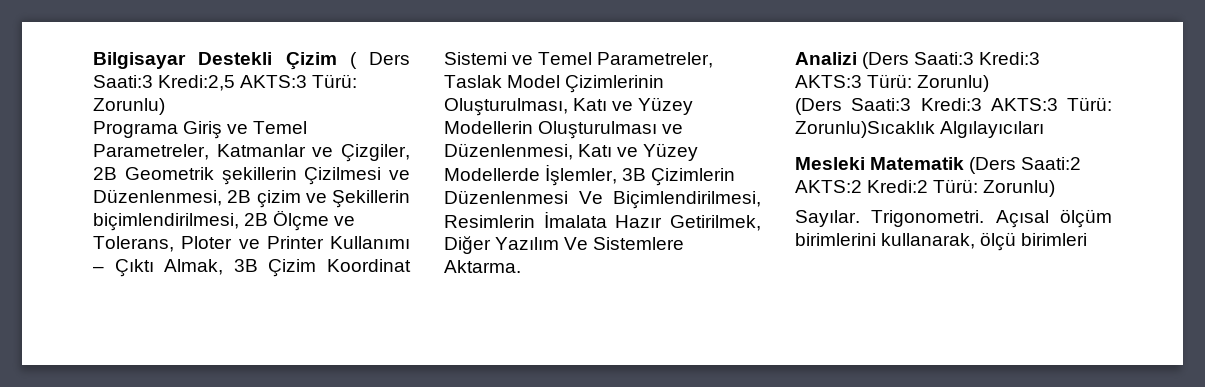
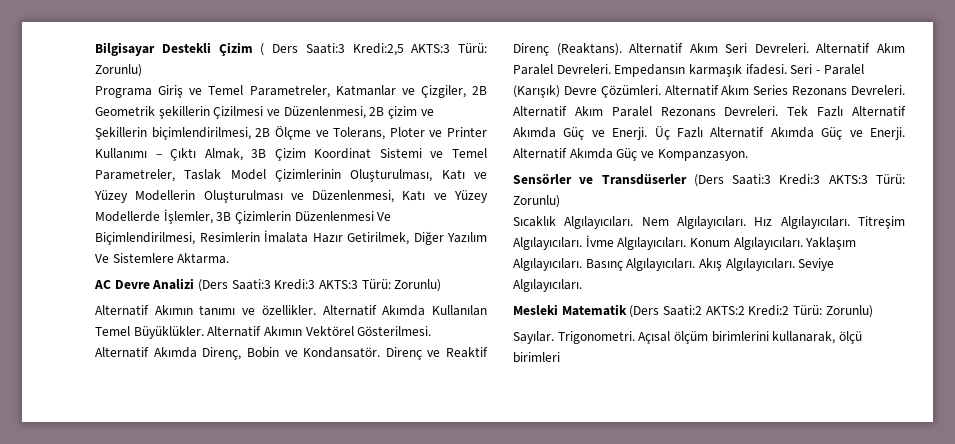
(521, 266) none -> [94,280,150,289] AC Devre
[795,97,1112,115] [795,121,1045,138] (Ders Saati:3 Kredi:3 AKTS:3 Türü: Zorunlu)Sıcaklık Algılayıcıları -> [95,305,487,316] [95,326,432,339] [95,347,488,360] [513,43,905,56] [513,64,864,77] [513,85,905,98] [513,106,906,117] [513,126,905,140] [513,148,748,161] [513,174,905,187] [513,195,560,208] [513,216,905,229] [513,235,857,250] [513,258,835,271] [513,279,582,292] Alternatif Akımın tanımı ve özellikler. Alternatif Akımda Kullanılan Temel Büyüklükler. Alternatif Akımın Vektörel Gösterilmesi. Alternatif Akımda Direnç, Bobin ve Kondansatör. Direnç ve Reaktif Direnç (Reaktans). Alternatif Akım Seri Devreleri. Alternatif Akım Paralel Devreleri. Empedansın karmaşık ifadesi. Seri - Paralel (Karışık) Devre Çözümleri. Alternatif Akım Series Rezonans Devreleri. Alternatif Akım Paralel Rezonans Devreleri. Tek Fazlı Alternatif Akımda Güç ve Enerji. Üç Fazlı Alternatif Akımda Güç ve Enerji. Alternatif Akımda Güç ve Kompanzasyon. // Sensörler ve Transdüserler (Ders Saati:3 Kredi:3 AKTS:3 Türü: Zorunlu) // Sıcaklık Algılayıcıları. Nem Algılayıcıları. Hız Algılayıcıları. Titreşim Algılayıcıları. İvme Algılayıcıları. Konum Algılayıcıları. Yaklaşım Algılayıcıları. Basınç Algılayıcıları. Akış Algılayıcıları. Seviye Algılayıcıları.

